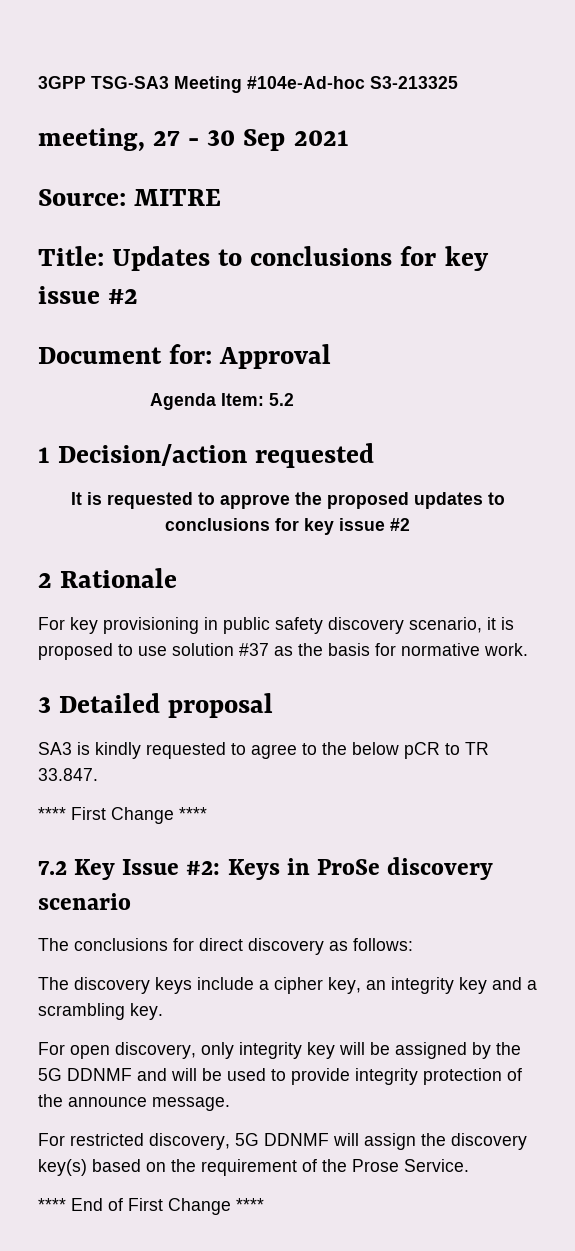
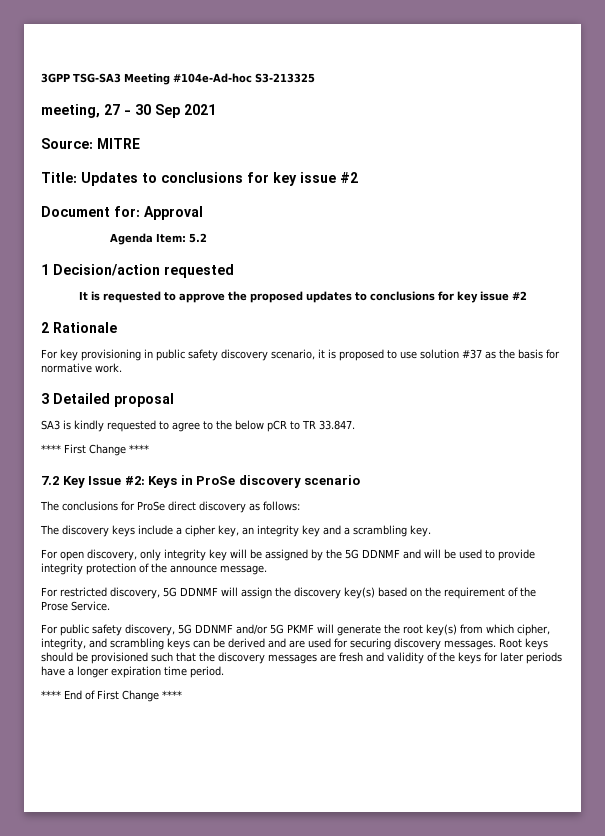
(194, 944) none -> [137,501,165,511] ProSe
(469, 1165) none -> [41,624,550,636] [41,638,548,650] [41,652,562,664] [41,666,224,678] // For public safety discovery, 5G DDNMF and/or 5G PKMF will generate the root key(s) from which cipher, integrity, and scrambling keys can be derived and are used for securing discovery messages. Root keys should be provisioned such that the discovery messages are fresh and validity of the keys for later periods have a longer expiration time period.

